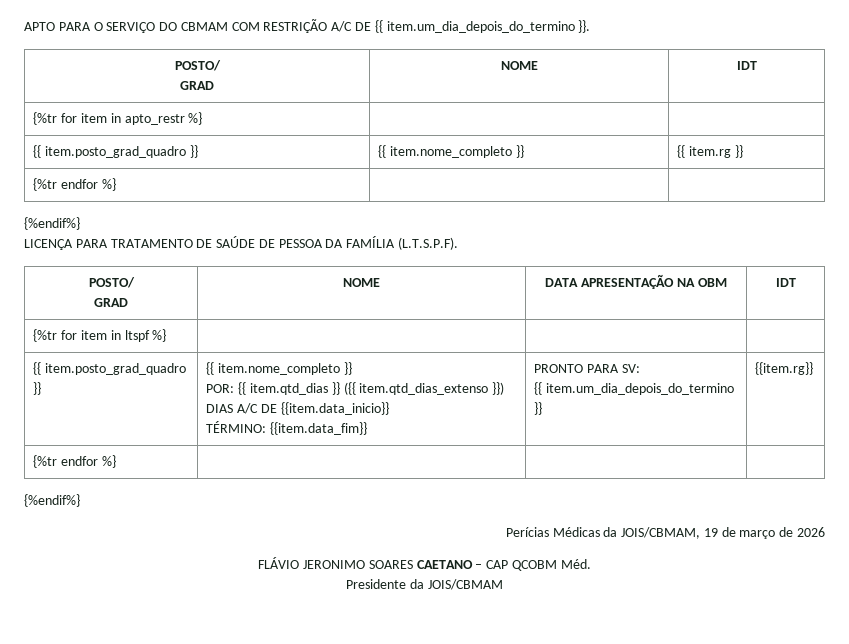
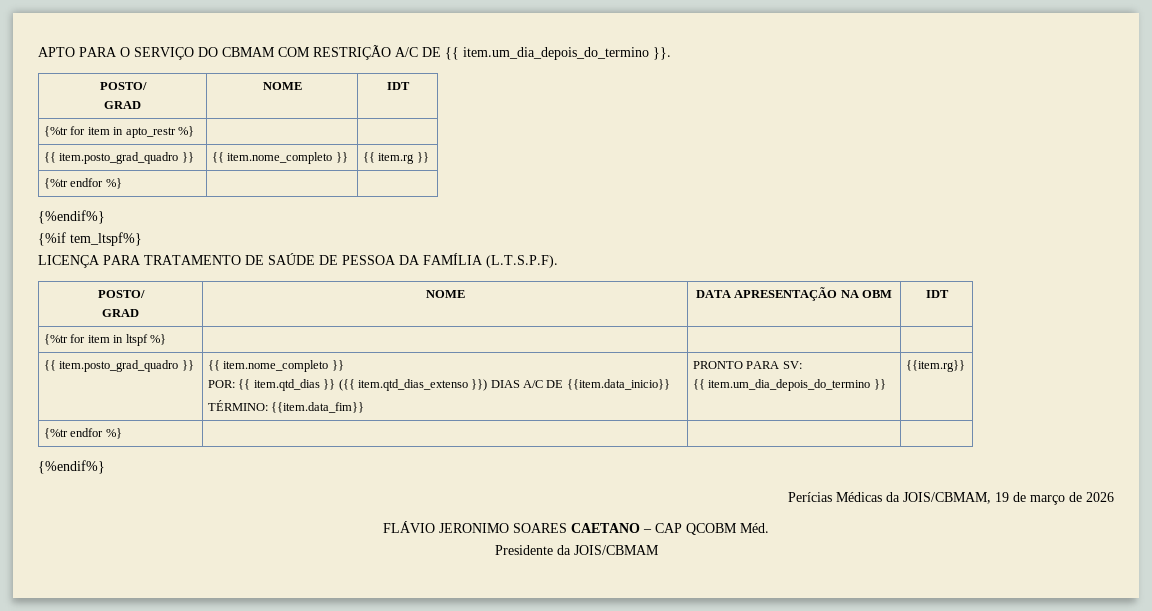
(80, 223) none -> [38,232,142,246] // {%if tem_ltspf%}

